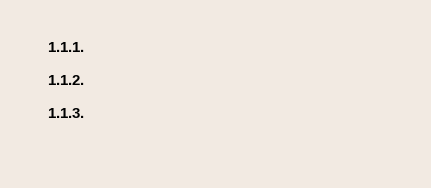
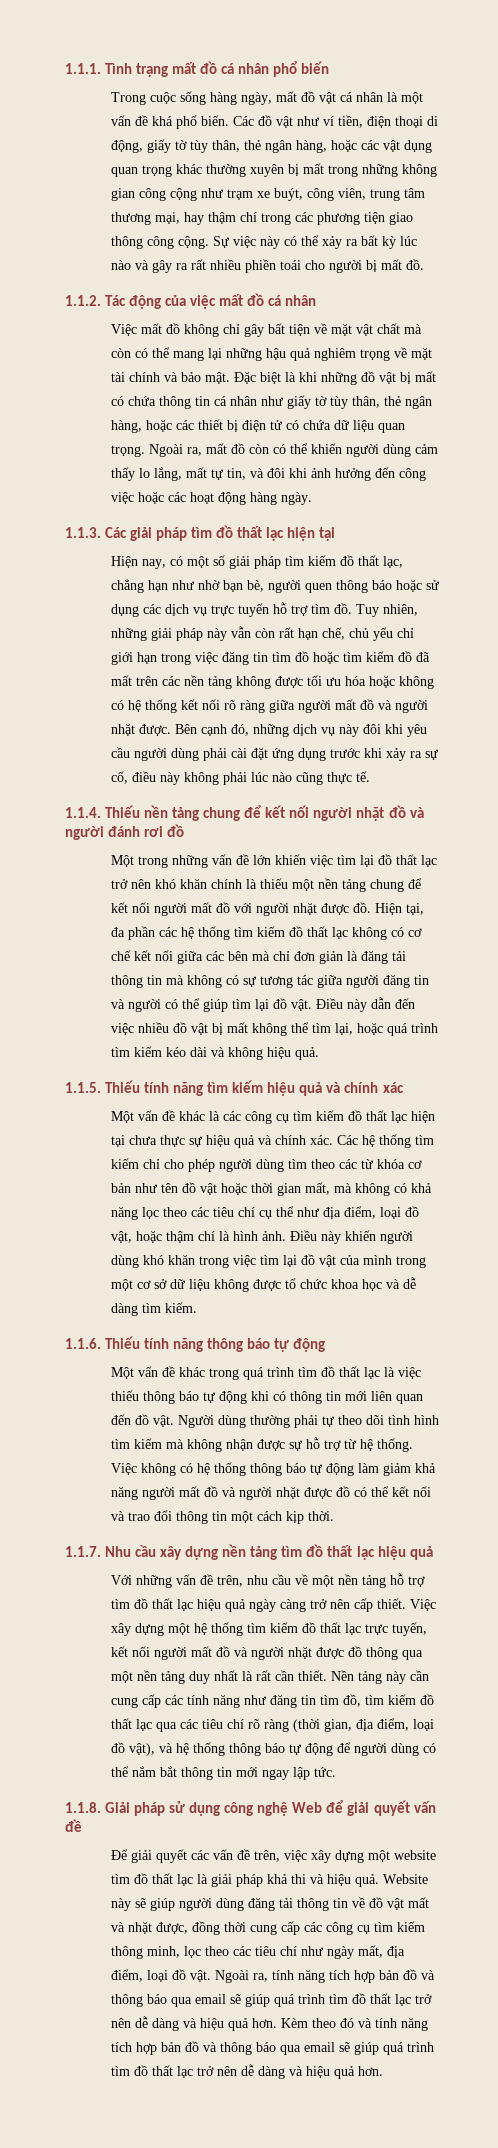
[48,75,84,85] [48,108,84,118] // 1.1.2. // 1.1.3. -> [105,61,330,77] [110,91,423,105] [110,115,438,129] [110,139,432,153] [110,163,437,177] [110,188,425,201] [110,212,413,225] [110,235,417,249] [110,259,424,273] [65,293,317,309] [110,323,422,337] [110,347,432,361] [110,371,436,385] [110,395,432,409] [110,419,405,433] [110,443,438,457] [110,467,426,481] [110,491,312,505] [65,525,336,541] [110,555,403,569] [110,579,439,593] [110,602,418,617] [110,626,414,641] [110,651,430,665] [110,675,434,689] [110,699,428,713] [110,723,427,737] [110,747,438,761] [110,771,370,785] [65,805,424,821] [65,824,185,840] [110,854,437,868] [110,878,422,892] [110,902,424,916] [110,926,422,940] [110,950,406,964] [110,974,429,988] [110,997,415,1012] [110,1022,438,1036] [110,1046,319,1060] [65,1080,404,1096] [110,1110,435,1124] [110,1134,434,1148] [110,1158,422,1172] [110,1182,432,1196] [110,1206,419,1220] [110,1230,413,1244] [110,1254,426,1268] [110,1277,416,1292] [110,1302,197,1316] [65,1336,326,1352] [110,1366,421,1380] [110,1390,423,1404] [110,1414,439,1428] [110,1437,413,1452] [110,1462,436,1476] [110,1486,431,1500] [110,1510,334,1524] [65,1544,433,1560] [110,1573,425,1588] [110,1598,436,1612] [110,1622,427,1636] [110,1646,423,1660] [110,1670,429,1684] [110,1694,434,1708] [110,1718,434,1732] [110,1742,436,1756] [110,1766,336,1780] [65,1800,436,1816] [65,1819,82,1832] [110,1849,436,1863] [110,1873,428,1887] [110,1897,429,1911] [110,1921,425,1935] [110,1945,405,1959] [110,1969,435,1983] [110,1993,432,2007] [110,2016,428,2031] [110,2041,434,2055] [110,2064,383,2079] Tình trạng mất đồ cá nhân phổ biến // Trong cuộc sống hàng ngày, mất đồ vật cá nhân là một vấn đề khá phổ biến. Các đồ vật như ví tiền, điện thoại di động, giấy tờ tùy thân, thẻ ngân hàng, hoặc các vật dụng quan trọng khác thường xuyên bị mất trong những không gian công cộng như trạm xe buýt, công viên, trung tâm thương mại, hay thậm chí trong các phương tiện giao thông công cộng. Sự việc này có thể xảy ra bất kỳ lúc nào và gây ra rất nhiều phiền toái cho người bị mất đồ. // 1.1.2. Tác động của việc mất đồ cá nhân // Việc mất đồ không chỉ gây bất tiện về mặt vật chất mà còn có thể mang lại những hậu quả nghiêm trọng về mặt tài chính và bảo mật. Đặc biệt là khi những đồ vật bị mất có chứa thông tin cá nhân như giấy tờ tùy thân, thẻ ngân hàng, hoặc các thiết bị điện tử có chứa dữ liệu quan trọng. Ngoài ra, mất đồ còn có thể khiến người dùng cảm thấy lo lắng, mất tự tin, và đôi khi ảnh hưởng đến công việc hoặc các hoạt động hàng ngày. // 1.1.3. Các giải pháp tìm đồ thất lạc hiện tại // Hiện nay, có một số giải pháp tìm kiếm đồ thất lạc, chẳng hạn như nhờ bạn bè, người quen thông báo hoặc sử dụng các dịch vụ trực tuyến hỗ trợ tìm đồ. Tuy nhiên, những giải pháp này vẫn còn rất hạn chế, chủ yếu chỉ giới hạn trong việc đăng tin tìm đồ hoặc tìm kiếm đồ đã mất trên các nền tảng không được tối ưu hóa hoặc không có hệ thống kết nối rõ ràng giữa người mất đồ và người nhặt được. Bên cạnh đó, những dịch vụ này đôi khi yêu cầu người dùng phải cài đặt ứng dụng trước khi xảy ra sự cố, điều này không phải lúc nào cũng thực tế. // 1.1.4. Thiếu nền tảng chung để kết nối người nhặt đồ và người đánh rơi đồ // Một trong những vấn đề lớn khiến việc tìm lại đồ thất lạc trở nên khó khăn chính là thiếu một nền tảng chung để kết nối người mất đồ với người nhặt được đồ. Hiện tại, đa phần các hệ thống tìm kiếm đồ thất lạc không có cơ chế kết nối giữa các bên mà chỉ đơn giản là đăng tải thông tin mà không có sự tương tác giữa người đăng tin và người có thể giúp tìm lại đồ vật. Điều này dẫn đến việc nhiều đồ vật bị mất không thể tìm lại, hoặc quá trình tìm kiếm kéo dài và không hiệu quả. // 1.1.5. Thiếu tính năng tìm kiếm hiệu quả và chính xác // Một vấn đề khác là các công cụ tìm kiếm đồ thất lạc hiện tại chưa thực sự hiệu quả và chính xác. Các hệ thống tìm kiếm chỉ cho phép người dùng tìm theo các từ khóa cơ bản như tên đồ vật hoặc thời gian mất, mà không có khả năng lọc theo các tiêu chí cụ thể như địa điểm, loại đồ vật, hoặc thậm chí là hình ảnh. Điều này khiến người dùng khó khăn trong việc tìm lại đồ vật của mình trong một cơ sở dữ liệu không được tổ chức khoa học và dễ dàng tìm kiếm. // 1.1.6. Thiếu tính năng thông báo tự động // Một vấn đề khác trong quá trình tìm đồ thất lạc là việc thiếu thông báo tự động khi có thông tin mới liên quan đến đồ vật. Người dùng thường phải tự theo dõi tình hình tìm kiếm mà không nhận được sự hỗ trợ từ hệ thống. Việc không có hệ thống thông báo tự động làm giảm khả năng người mất đồ và người nhặt được đồ có thể kết nối và trao đổi thông tin một cách kịp thời. // 1.1.7. Nhu cầu xây dựng nền tảng tìm đồ thất lạc hiệu quả // Với những vấn đề trên, nhu cầu về một nền tảng hỗ trợ tìm đồ thất lạc hiệu quả ngày càng trở nên cấp thiết. Việc xây dựng một hệ thống tìm kiếm đồ thất lạc trực tuyến, kết nối người mất đồ và người nhặt được đồ thông qua một nền tảng duy nhất là rất cần thiết. Nền tảng này cần cung cấp các tính năng như đăng tin tìm đồ, tìm kiếm đồ thất lạc qua các tiêu chí rõ ràng (thời gian, địa điểm, loại đồ vật), và hệ thống thông báo tự động để người dùng có thể nắm bắt thông tin mới ngay lập tức. // 1.1.8. Giải pháp sử dụng công nghệ Web để giải quyết vấn đề // Để giải quyết các vấn đề trên, việc xây dựng một website tìm đồ thất lạc là giải pháp khả thi và hiệu quả. Website này sẽ giúp người dùng đăng tải thông tin về đồ vật mất và nhặt được, đồng thời cung cấp các công cụ tìm kiếm thông minh, lọc theo các tiêu chí như ngày mất, địa điểm, loại đồ vật. Ngoài ra, tính năng tích hợp bản đồ và thông báo qua email sẽ giúp quá trình tìm đồ thất lạc trở nên dễ dàng và hiệu quả hơn. Kèm theo đó và tính năng tích hợp bản đồ và thông báo qua email sẽ giúp quá trình tìm đồ thất lạc trở nên dễ dàng và hiệu quả hơn.

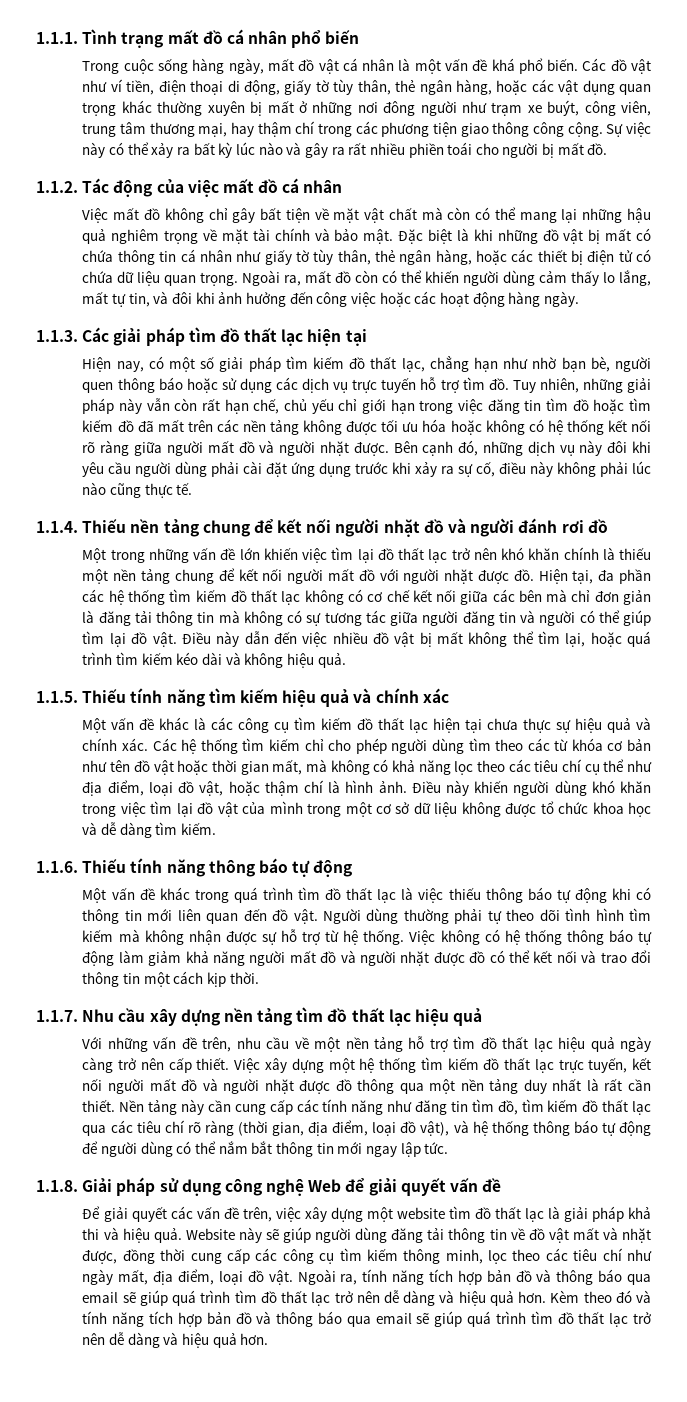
[327,164,437,177] [110,188,197,201] trong những không gian công cộng -> [298,101,457,116] ở những nơi đông người

